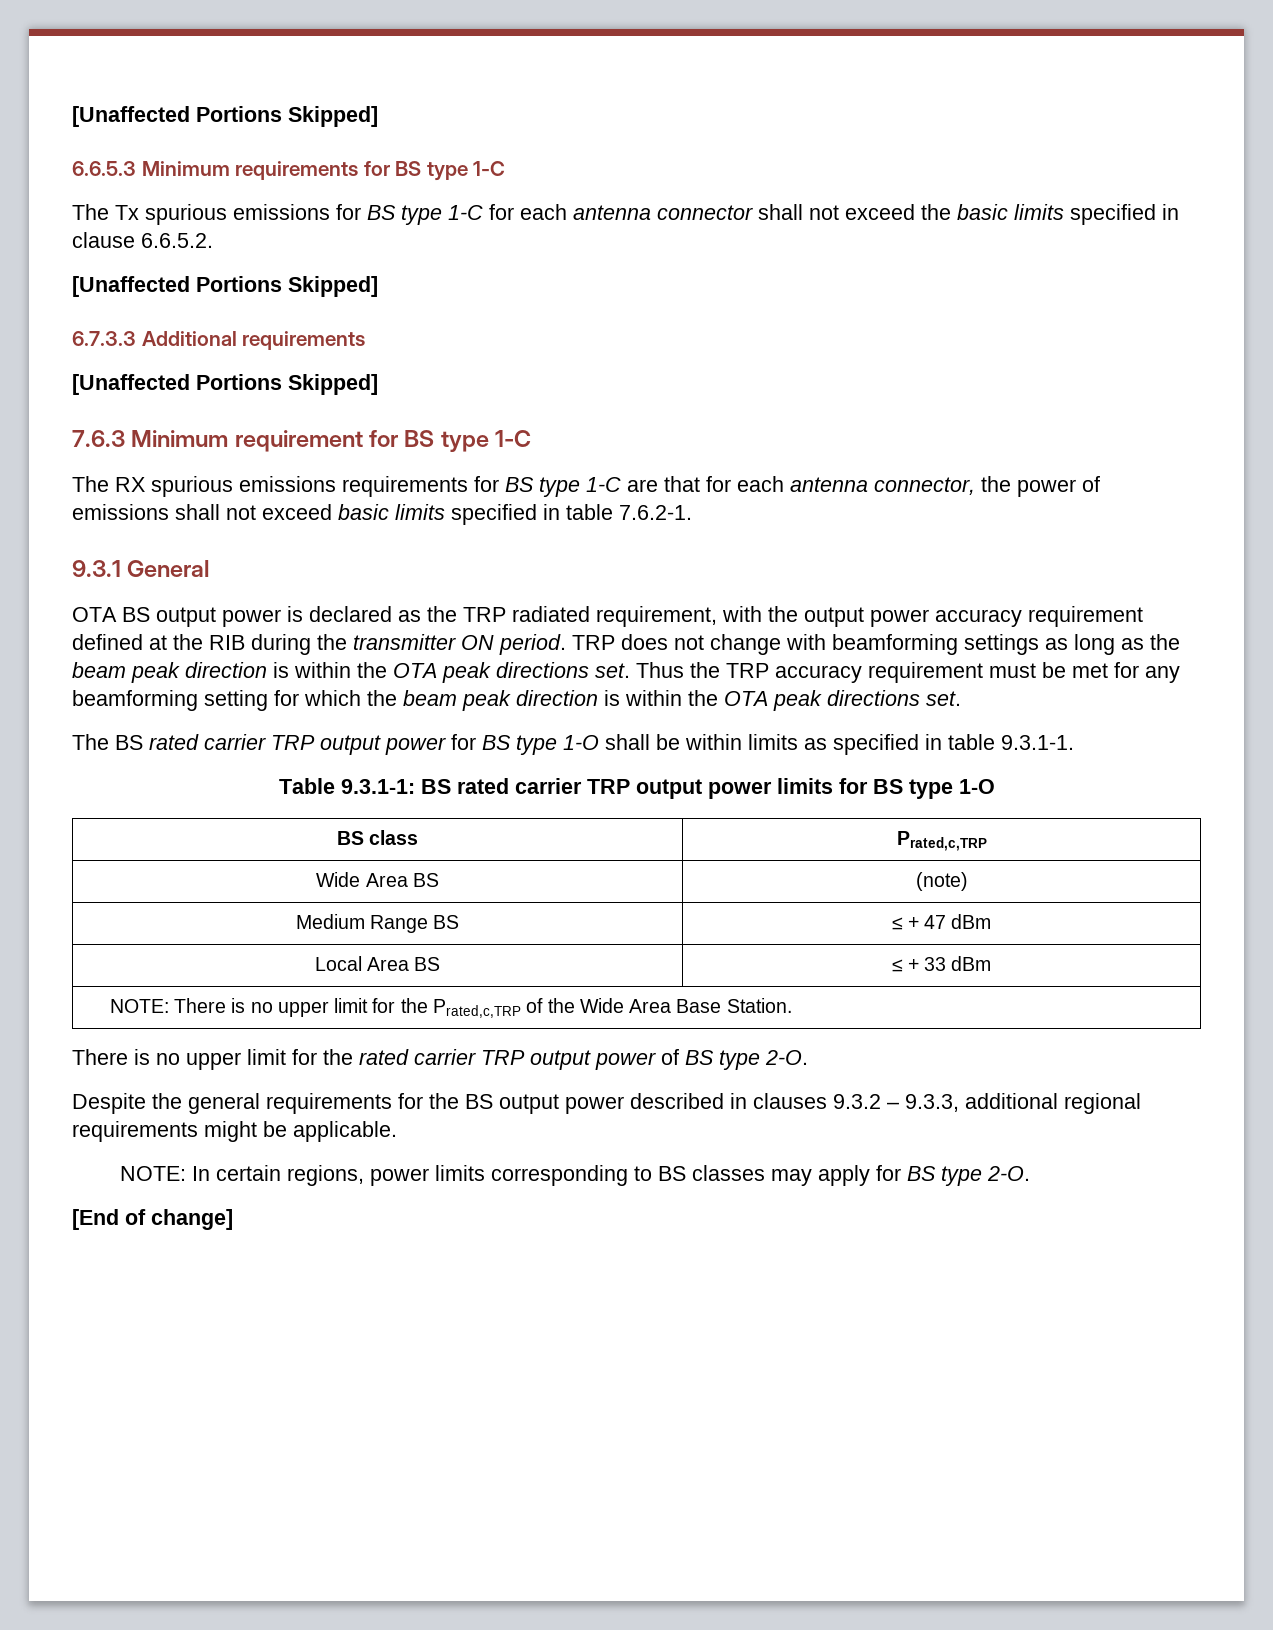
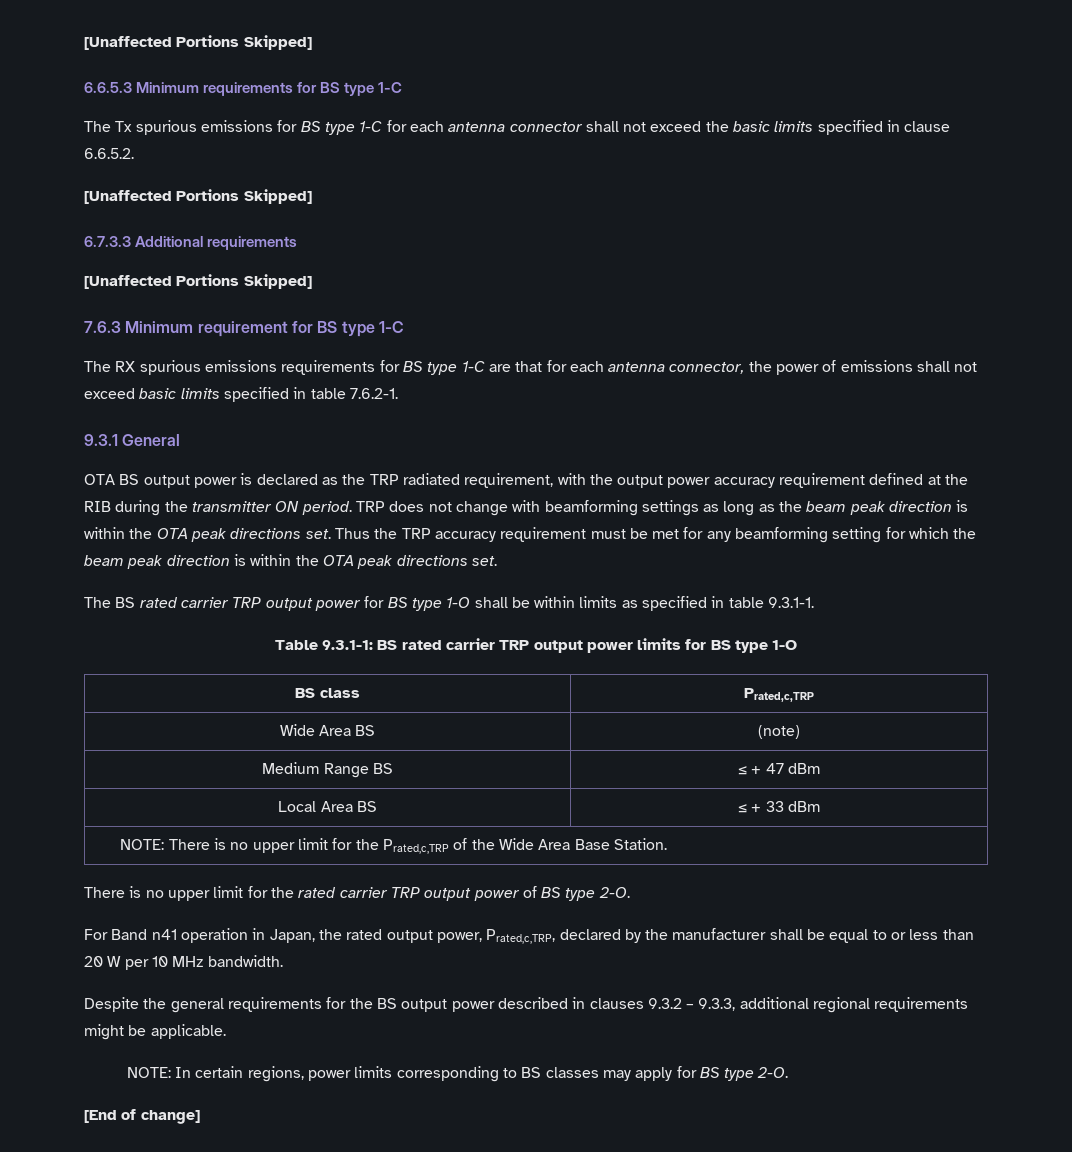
(808, 1057) none -> [84,928,974,944] [84,955,283,970] // For Band n41 operation in Japan, the rated output power, Prated,c,TRP, declared by the manufacturer shall be equal to or less than 20 W per 10 MHz bandwidth.

